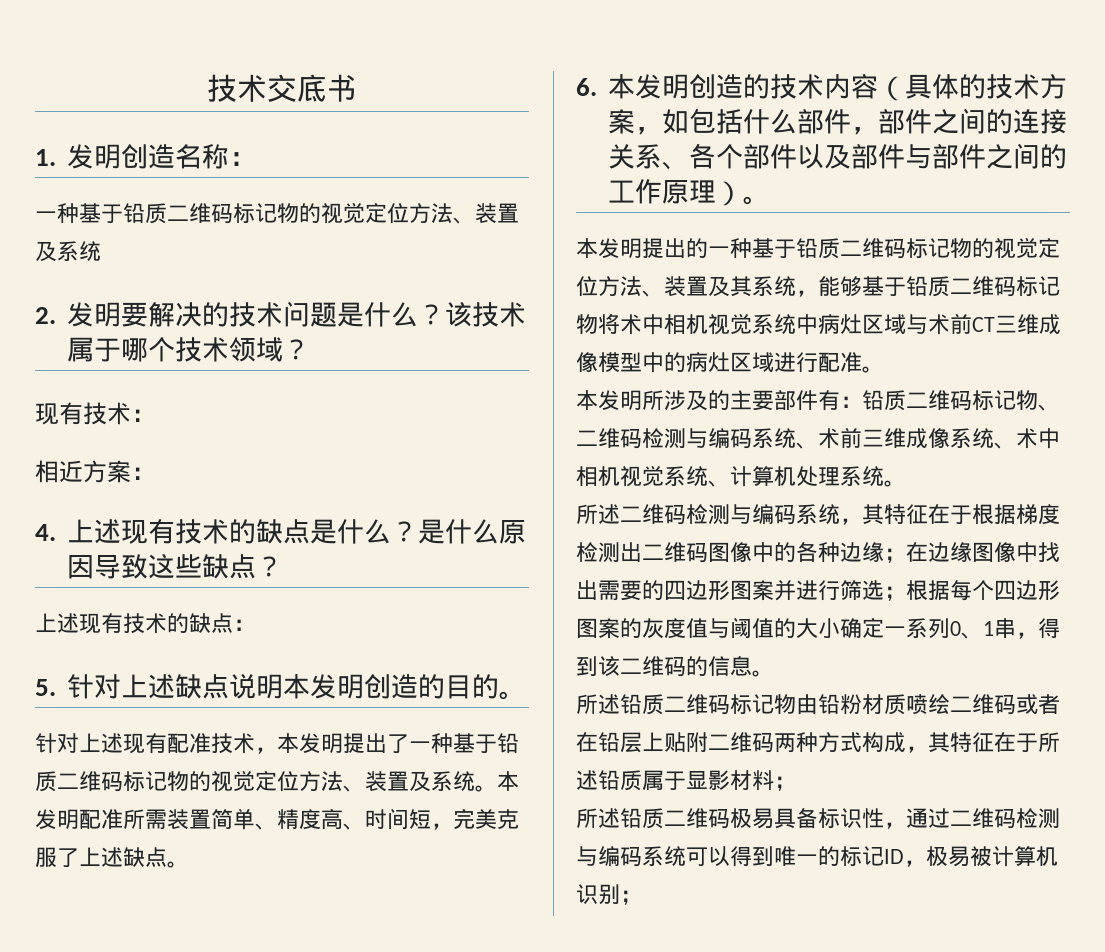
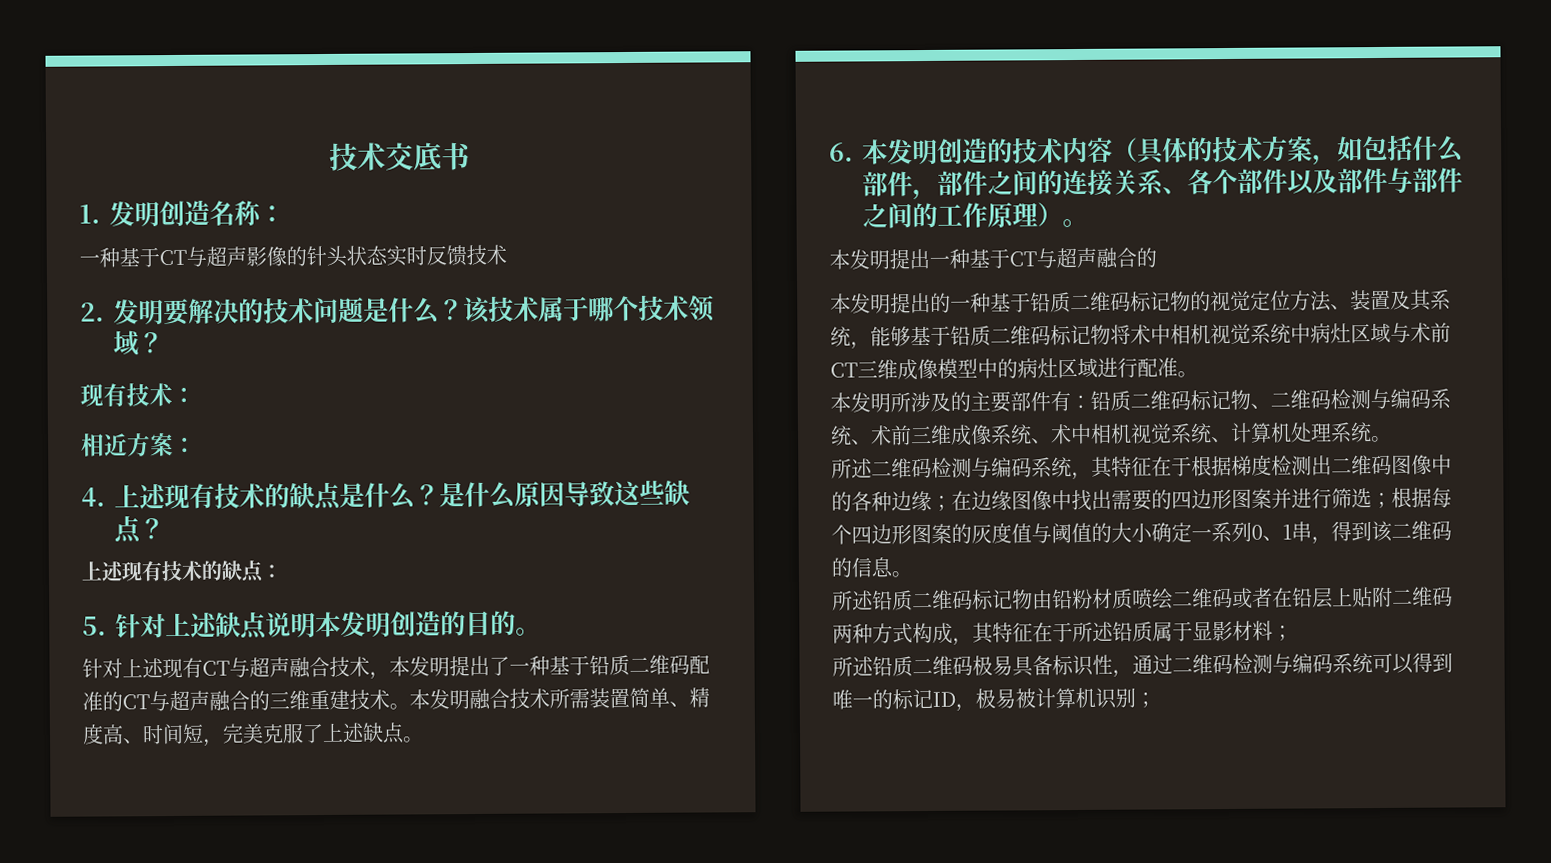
[123,203,519,224] [35,241,101,262] 铅质二维码标记物的视觉定位方法、装置及系统 -> [159,244,507,267] CT与超声影像的针头状态实时反馈技术
[167,733,211,753] 配准 -> [202,656,330,679] CT与超声融合
[123,771,519,792] [35,809,123,829] 标记物的视觉定位方法、装置及系统。本发明配准 -> [689,654,710,675] [82,688,550,712] 配准的CT与超声融合的三维重建技术。本发明融合技术
(770, 200) none -> [829,247,1157,270] // 本发明提出一种基于CT与超声融合的

